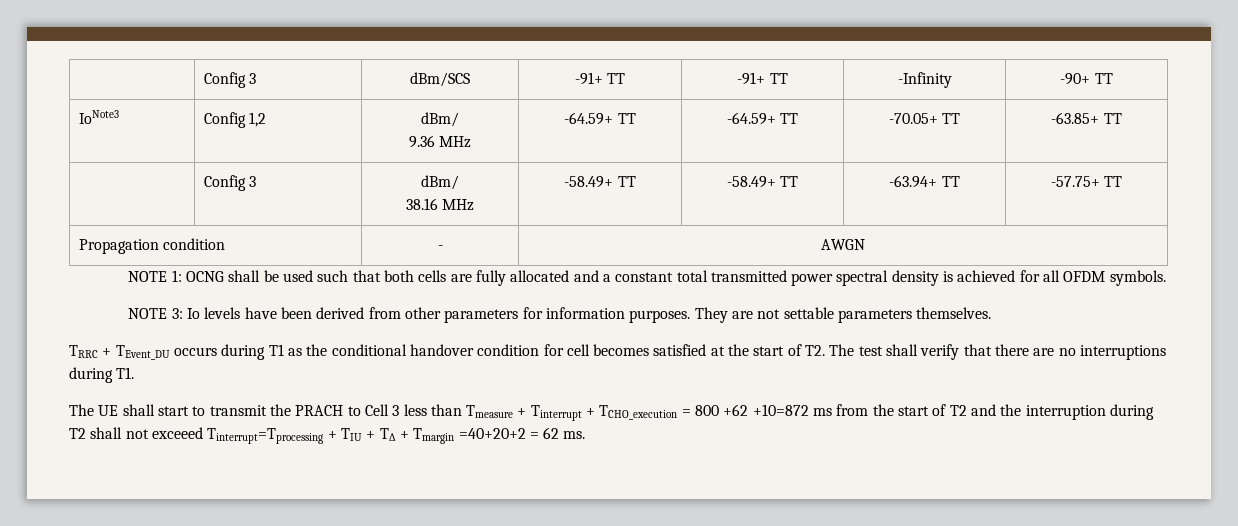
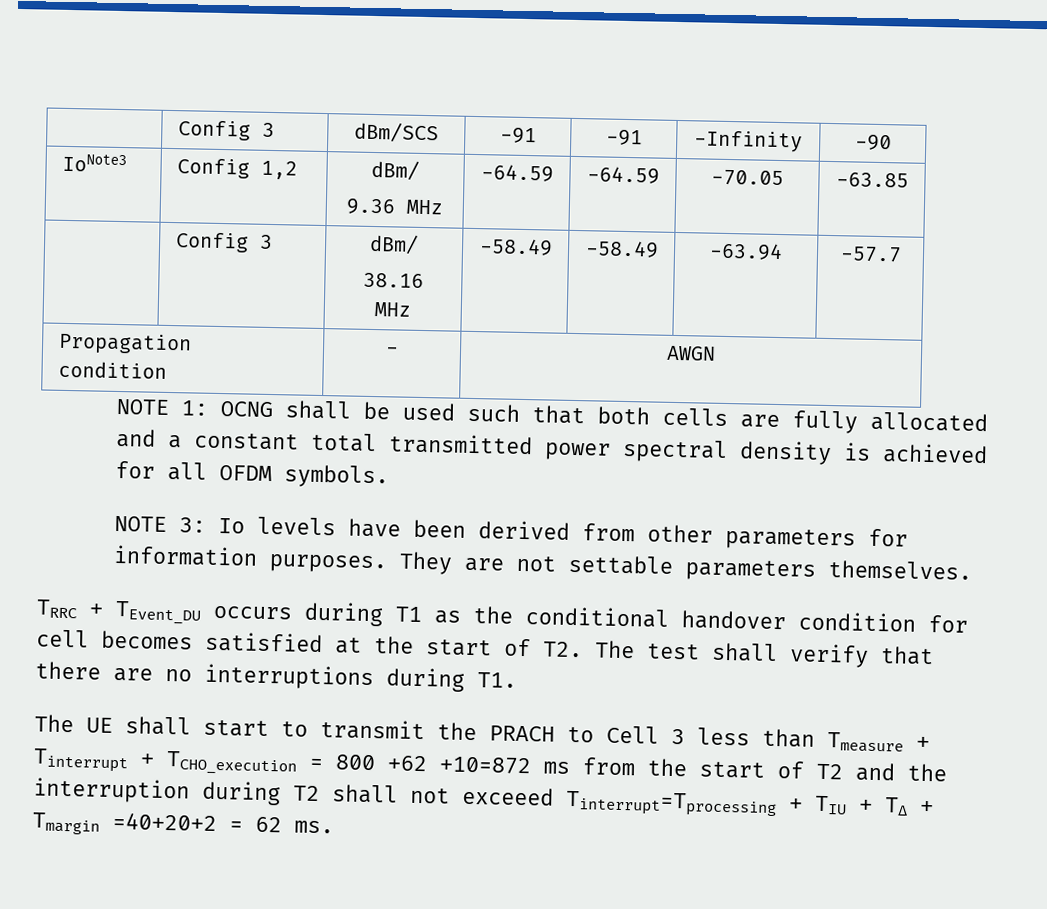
[574,72,626,85] [737,72,788,85] -91+ TT | -91+ TT -> [499,127,537,144] [605,129,643,146] -91 | -91
[1060,73,1113,85] -90+ TT -> [854,134,892,151] -90
[564,112,636,125] [726,112,799,125] [888,113,961,124] [1051,112,1122,124] -64.59+ TT | -64.59+ TT | -70.05+ TT | -63.85+ TT -> [480,164,554,182] [586,166,660,184] [711,169,784,187] [835,172,909,188] -64.59 | -64.59 | -70.05 | -63.85
[564,176,636,188] [726,176,799,188] [889,175,960,188] [1050,176,1123,187] -58.49+ TT | -58.49+ TT | -63.94+ TT | -57.75+ TT -> [478,238,553,256] [584,240,659,258] [709,242,783,261] [839,246,902,263] -58.49 | -58.49 | -63.94 | -57.7

